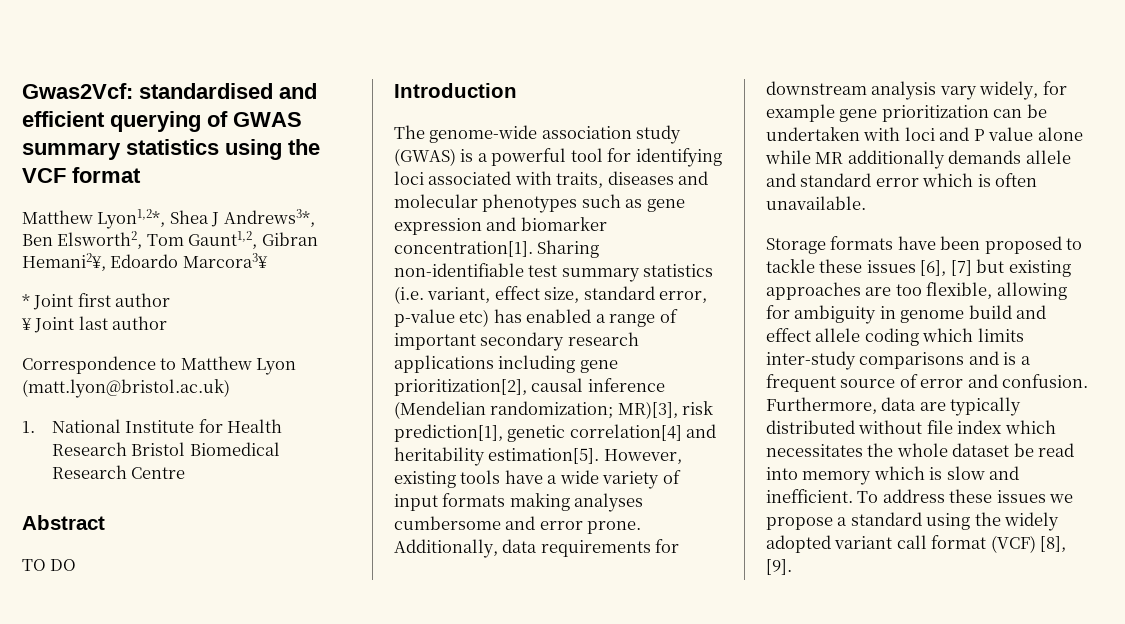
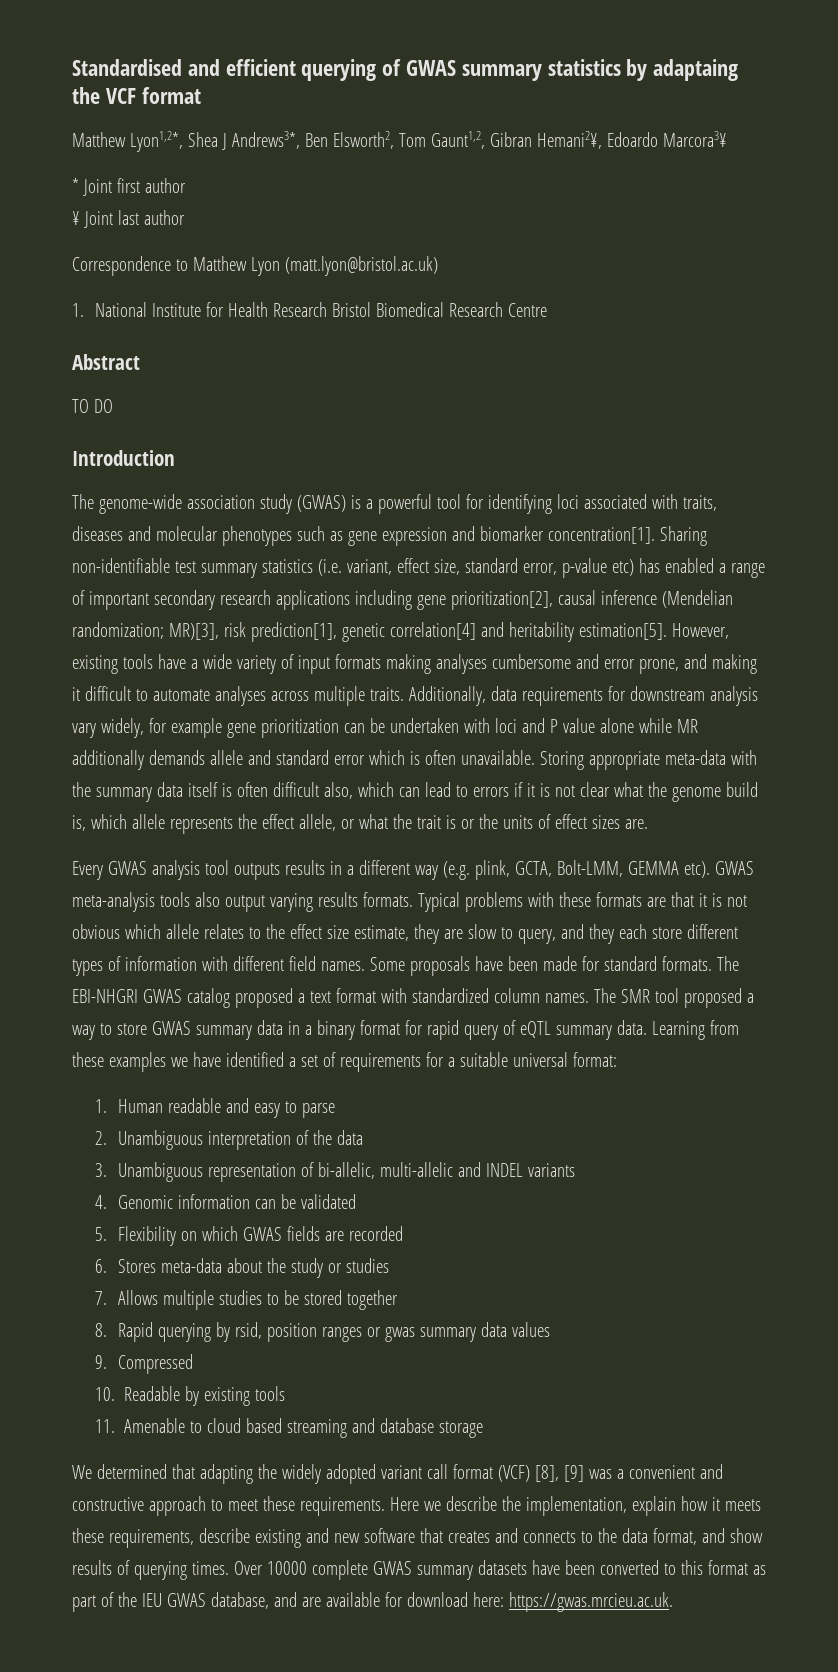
[22,83,273,99] Gwas2Vcf: standardised -> [72,59,182,76] Standardised
[225,139,282,160] using -> [626,59,739,81] by adaptaing
[587,521,642,534] prone. -> [638,654,757,674] [72,686,404,706] prone, and making it difficult to automate analyses across multiple traits.
[766,236,1083,254] [766,259,1071,277] [766,282,1067,300] [766,305,1047,324] [766,328,1024,346] [766,351,1031,370] [766,374,1089,392] [766,397,1022,416] [766,420,1056,434] [766,443,1075,457] [766,466,1020,485] [766,489,1074,503] [766,512,971,530] // Storage formats have been proposed to tackle these issues [6], [7] but existing approaches are too flexible, allowing for ambiguity in genome build and effect allele coding which limits inter-study comparisons and is a frequent source of error and confusion. Furthermore, data are typically distributed without file index which necessitates the whole dataset be read into memory which is slow and inefficient. To address these issues we propose a standard using -> [539,750,757,770] [72,782,758,802] [72,814,648,834] [72,860,754,880] [72,892,747,912] [72,924,738,944] [72,956,739,976] [72,988,754,1008] [72,1020,739,1040] [72,1052,617,1072] [95,1098,336,1118] [95,1130,364,1150] [95,1162,575,1182] [95,1194,357,1209] [95,1226,403,1246] [95,1258,390,1278] [95,1290,399,1310] [95,1322,550,1342] [95,1354,194,1374] [95,1386,286,1406] [95,1418,484,1438] [72,1464,253,1484] Storing appropriate meta-data with the summary data itself is often difficult also, which can lead to errors if it is not clear what the genome build is, which allele represents the effect allele, or what the trait is or the units of effect sizes are. // Every GWAS analysis tool outputs results in a different way (e.g. plink, GCTA, Bolt-LMM, GEMMA etc). GWAS meta-analysis tools also output varying results formats. Typical problems with these formats are that it is not obvious which allele relates to the effect size estimate, they are slow to query, and they each store different types of information with different field names. Some proposals have been made for standard formats. The EBI-NHGRI GWAS catalog proposed a text format with standardized column names. The SMR tool proposed a way to store GWAS summary data in a binary format for rapid query of eQTL summary data. Learning from these examples we have identified a set of requirements for a suitable universal format: // 1. Human readable and easy to parse // 2. Unambiguous interpretation of the data // 3. Unambiguous representation of bi-allelic, multi-allelic and INDEL variants // 4. Genomic information can be validated // 5. Flexibility on which GWAS fields are recorded // 6. Stores meta-data about the study or studies // 7. Allows multiple studies to be stored together // 8. Rapid querying by rsid, position ranges or gwas summary data values // 9. Compressed // 10. Readable by existing tools // 11. Amenable to cloud based streaming and database storage // We determined that adapting
[766,559,792,575] [9]. -> [563,1464,723,1482] [72,1496,761,1516] [72,1528,763,1548] [72,1560,766,1580] [72,1592,673,1612] [9] was a convenient and constructive approach to meet these requirements. Here we describe the implementation, explain how it meets these requirements, describe existing and new software that creates and connects to the data format, and show results of querying times. Over 10000 complete GWAS summary datasets have been converted to this format as part of the IEU GWAS database, and are available for download here: https://gwas.mrcieu.ac.uk.

